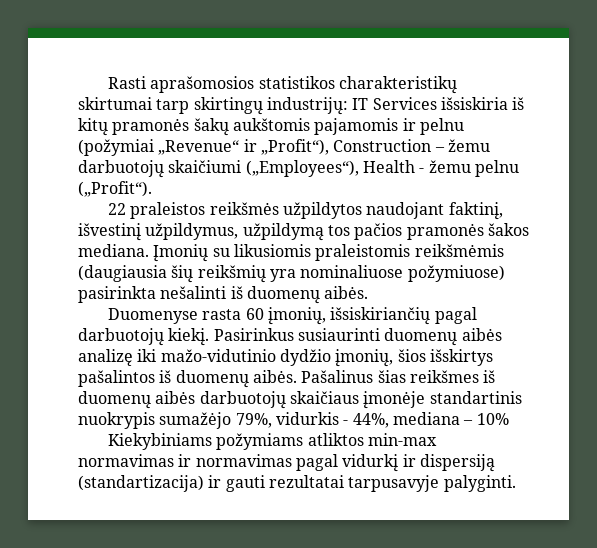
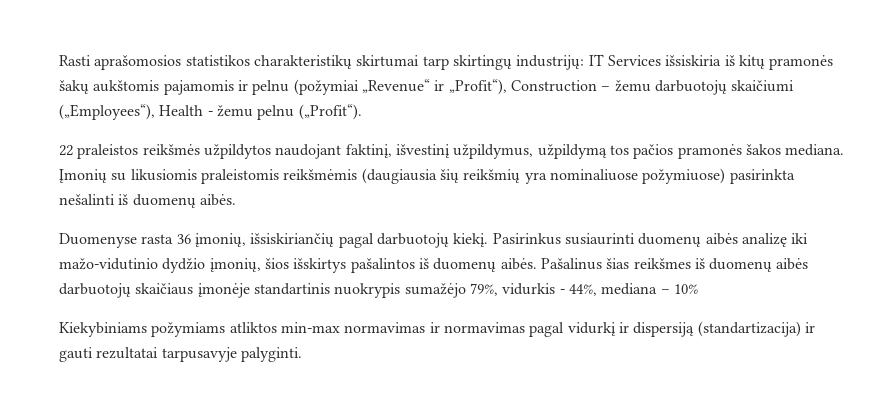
[245,308,264,320] 60 -> [176,234,191,244] 36

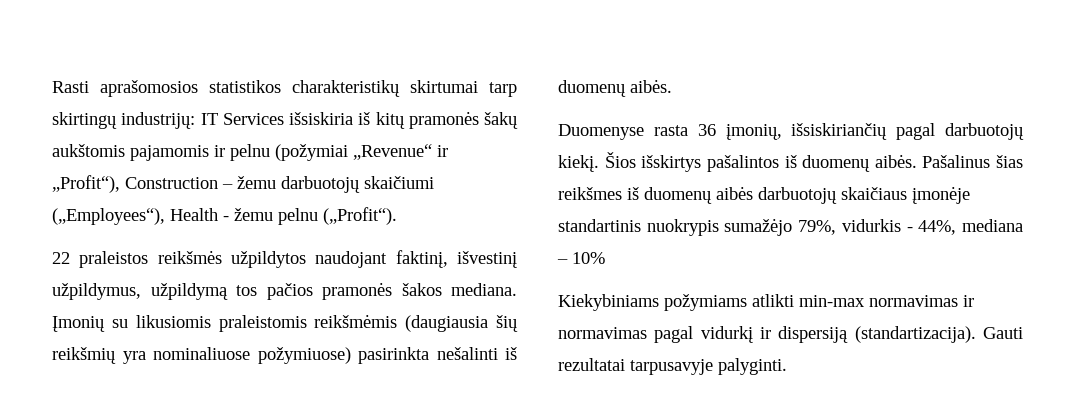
[492,233,809,247] [59,258,289,273] Pasirinkus susiaurinti duomenų aibės analizę iki mažo-vidutinio dydžio įmonių, šios -> [604,152,636,168] Šios
[229,322,277,333] atliktos -> [752,294,794,307] atlikti
[697,321,815,337] [59,347,93,362] (standartizacija) ir gauti -> [854,326,1023,343] (standartizacija). Gauti

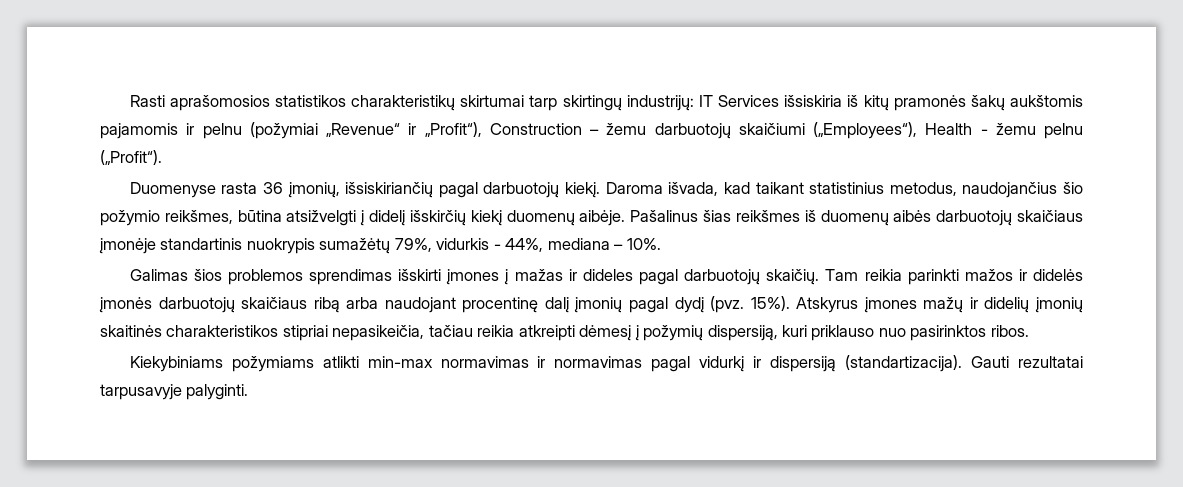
[52,250,517,268] [52,282,517,300] [52,314,518,332] [52,347,517,364] [558,79,672,97] // 22 praleistos reikšmės užpildytos naudojant faktinį, išvestinį užpildymus, užpildymą tos pačios pramonės šakos mediana. Įmonių su likusiomis praleistomis reikšmėmis (daugiausia šių reikšmių yra nominaliuose požymiuose) pasirinkta nešalinti iš duomenų aibės. -> (162, 157) none
[604,152,917,172] Šios išskirtys pašalintos iš duomenų aibės. -> [605,182,1084,198] [100,210,626,226] Daroma išvada, kad taikant statistinius metodus, naudojančius šio požymio reikšmes, būtina atsižvelgti į didelį išskirčių kiekį duomenų aibėje.
[724,218,793,236] sumažėjo -> [319,238,391,254] sumažėtų
[572,252,605,264] 10% -> [626,238,661,250] [129,269,1083,285] [99,296,1083,313] [100,325,1029,341] 10%. // Galimas šios problemos sprendimas išskirti įmones į mažas ir dideles pagal darbuotojų skaičių. Tam reikia parinkti mažos ir didelės įmonės darbuotojų skaičiaus ribą arba naudojant procentinę dalį įmonių pagal dydį (pvz. 15%). Atskyrus įmones mažų ir didelių įmonių skaitinės charakteristikos stipriai nepasikeičia, tačiau reikia atkreipti dėmesį į požymių dispersiją, kuri priklauso nuo pasirinktos ribos.

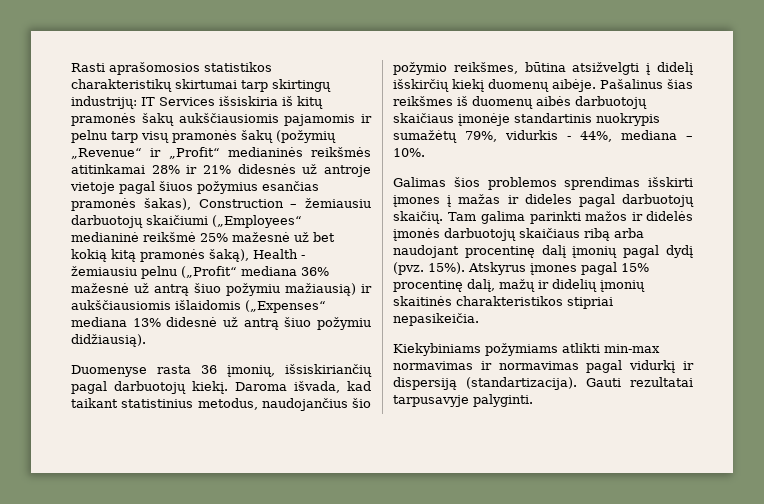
[1009,95,1083,107] aukštomis -> [178,113,279,123] aukščiausiomis
[249,122,482,139] (požymiai „Revenue“ ir „Profit“), -> [111,130,336,143] [71,147,371,159] [71,164,371,177] [70,181,319,194] [71,198,191,211] tarp visų pramonės šakų (požymių „Revenue“ ir „Profit“ medianinės reikšmės atitinkamai 28% ir 21% didesnės už antroje vietoje pagal šiuos požymius esančias pramonės šakas),
[606,123,647,135] žemu -> [305,198,371,208] žemiausiu
[813,122,1083,139] [100,150,162,165] („Employees“), Health - žemu pelnu („Profit“). -> [212,215,302,228] [71,232,335,242] [71,249,305,262] [71,266,329,279] [71,283,372,296] [71,300,326,313] [71,317,371,330] [71,334,146,347] („Employees“ medianinė reikšmė 25% mažesnė už bet kokią kitą pramonės šaką), Health - žemiausiu pelnu („Profit“ mediana 36% mažesnė už antrą šiuo požymiu mažiausią) ir aukščiausiomis išlaidomis („Expenses“ mediana 13% didesnė už antrą šiuo požymiu didžiausią).
[864,269,902,281] reikia -> [480,211,525,224] galima
(917, 305) none -> [581,262,649,275] [393,279,495,292] pagal 15% procentinę dalį,
[332,325,1029,341] nepasikeičia, tačiau reikia atkreipti dėmesį į požymių dispersiją, kuri priklauso nuo pasirinktos ribos. -> [393,313,479,326] nepasikeičia.

